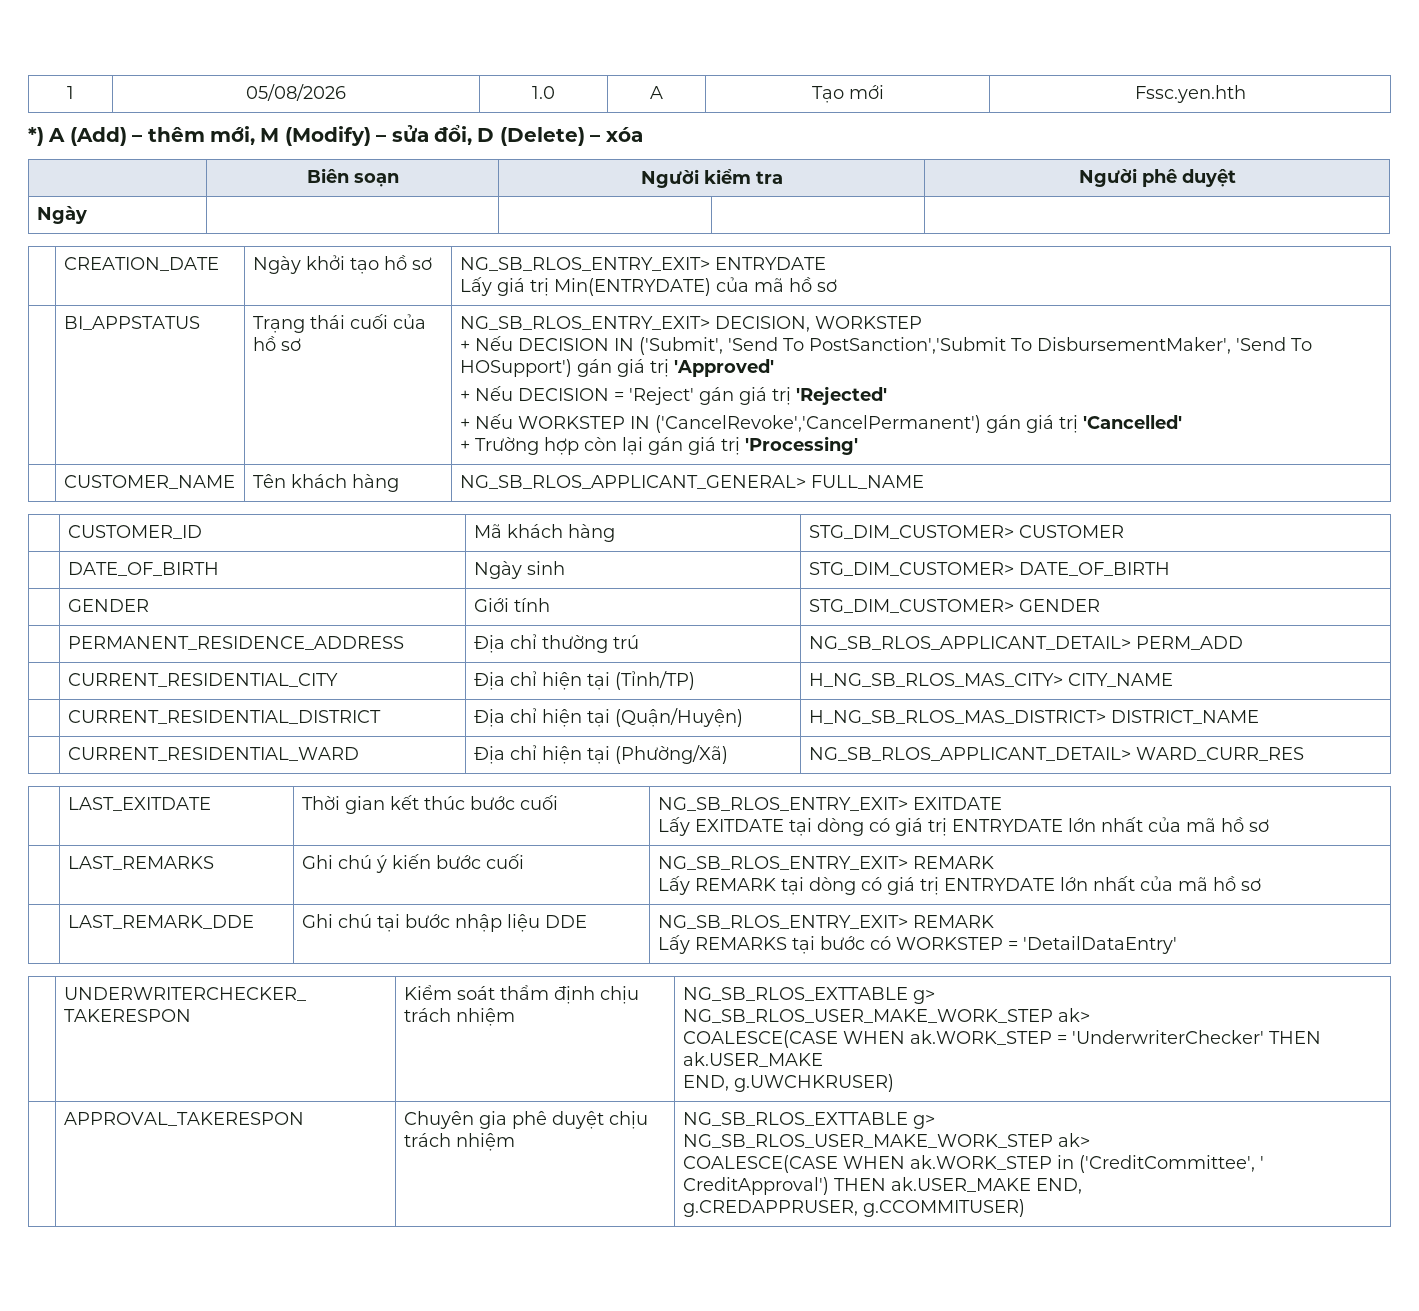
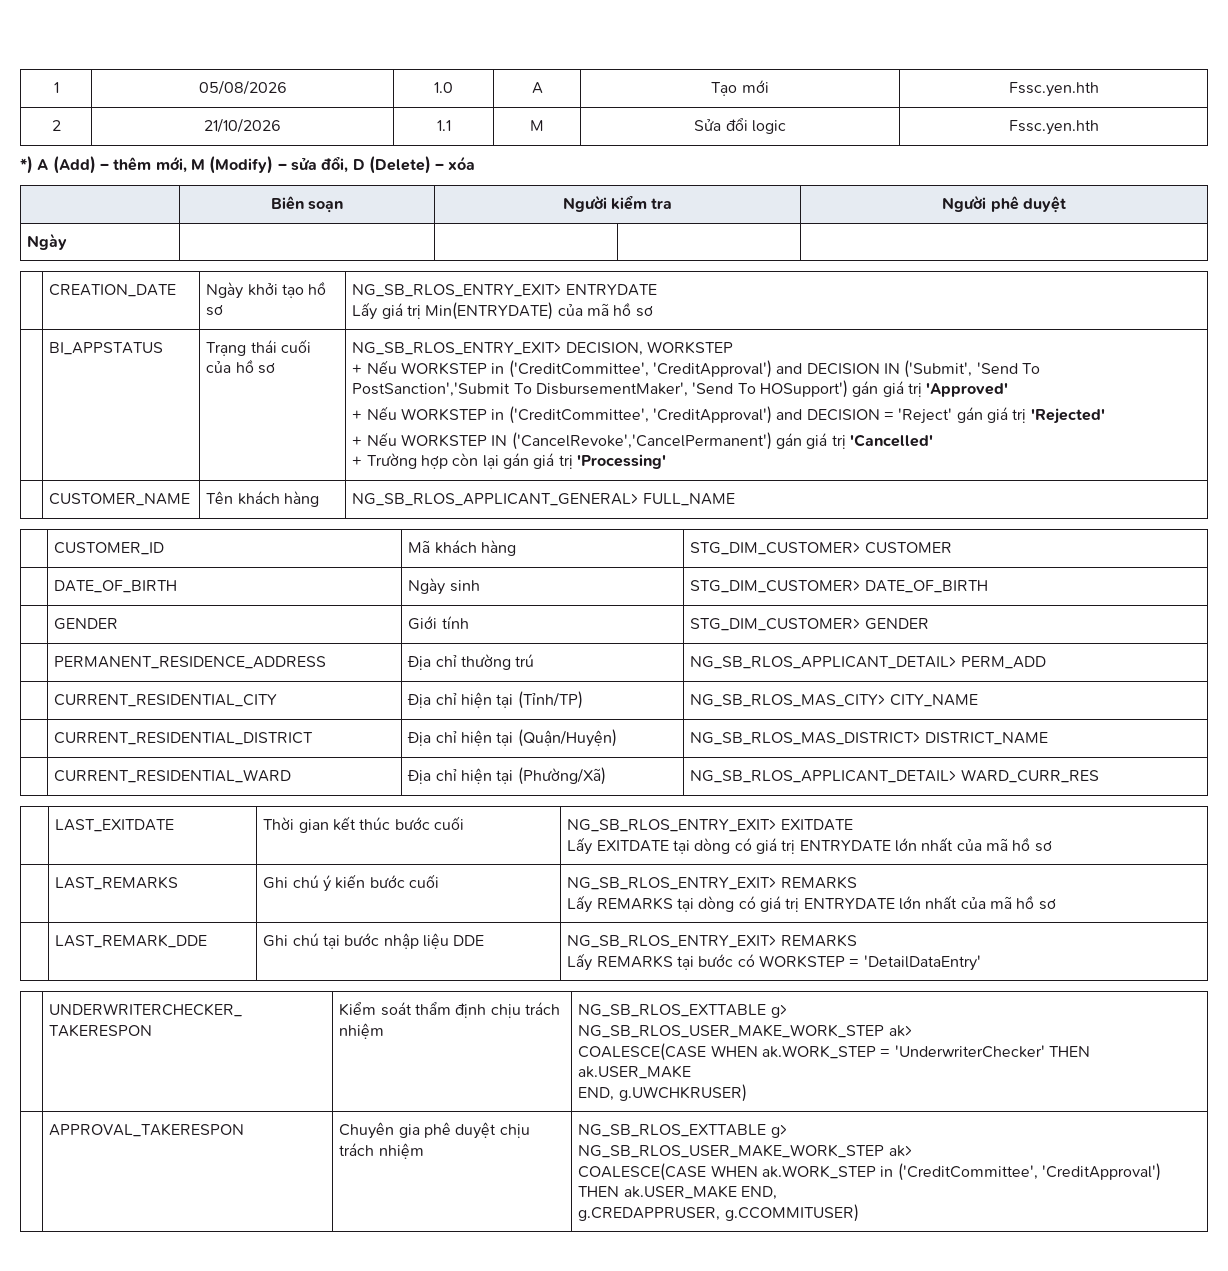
(1246, 94) none -> [51,120,61,131] [204,118,281,133] [436,120,451,131] [530,120,544,131] [694,118,786,134] [1008,120,1099,135] // 2 | 21/10/2026 | 1.1 | M | Sửa đổi logic | Fssc.yen.hth
(513, 343) none -> [400,360,803,378] WORKSTEP in ('CreditCommittee', 'CreditApproval') and
(513, 393) none -> [400,406,803,424] WORKSTEP in ('CreditCommittee', 'CreditApproval') and
[808,673,1063,687] H_NG_SB_RLOS_MAS_CITY> -> [690,694,886,707] NG_SB_RLOS_MAS_CITY>
[808,710,1106,724] H_NG_SB_RLOS_MAS_DISTRICT> -> [690,732,921,745] NG_SB_RLOS_MAS_DISTRICT>
[912,856,994,869] [657,876,776,895] REMARK // Lấy REMARK -> [780,876,857,889] [567,895,673,913] REMARKS // Lấy REMARKS
[912,915,994,928] REMARK -> [780,934,857,947] REMARKS
[1259,1156,1264,1169] [682,1177,829,1195] ' CreditApproval') -> [1041,1163,1161,1181] 'CreditApproval')

